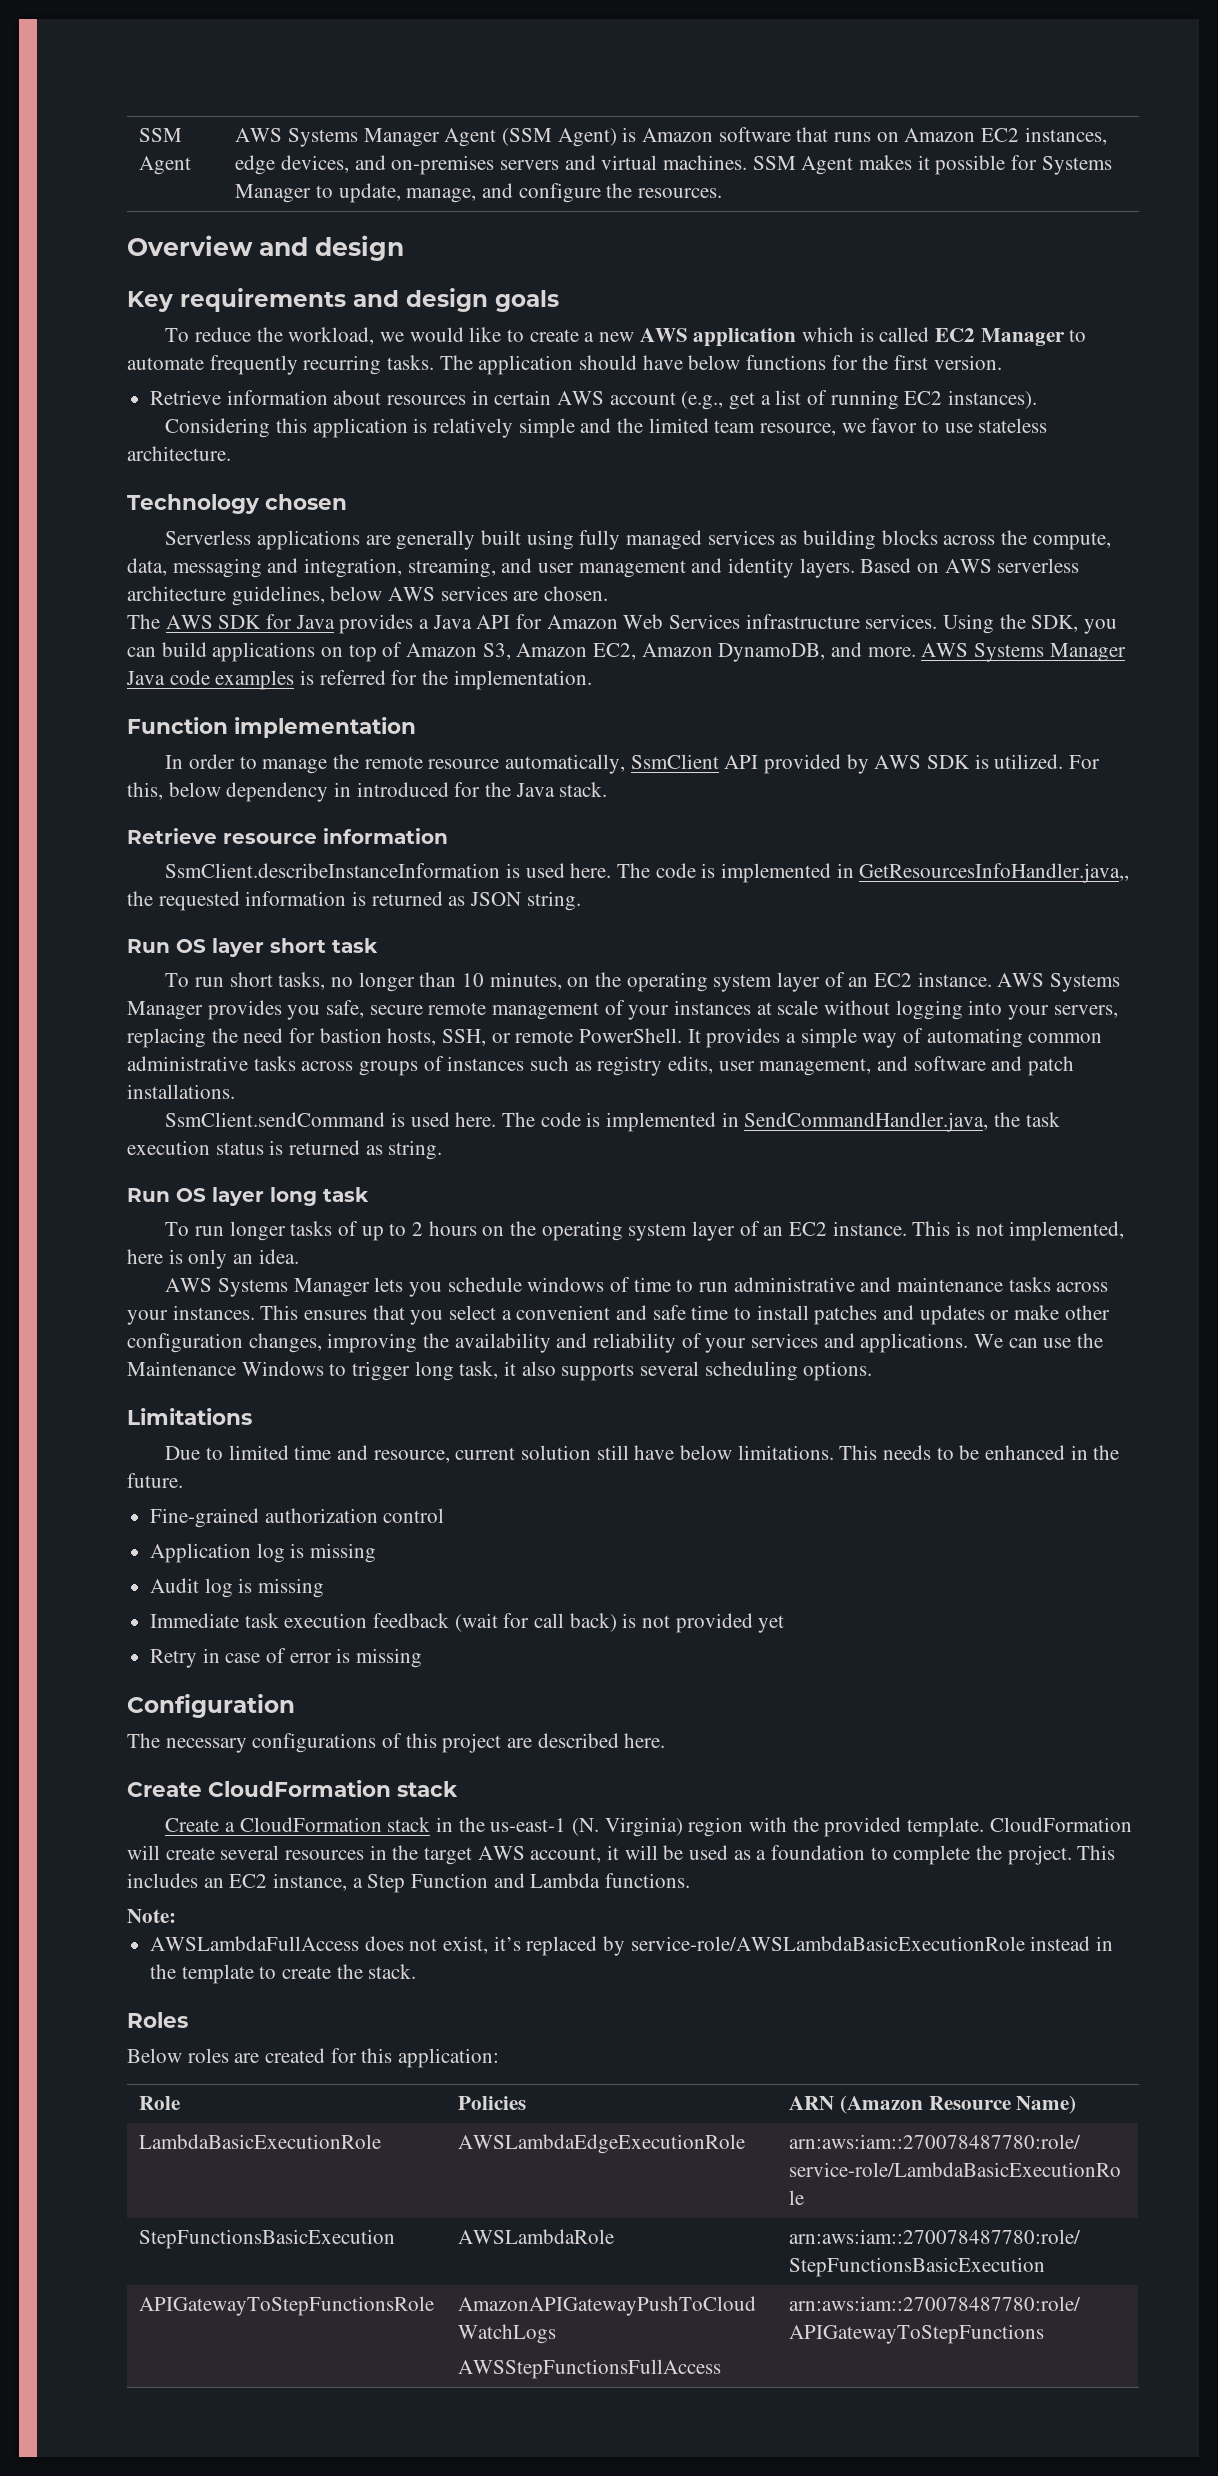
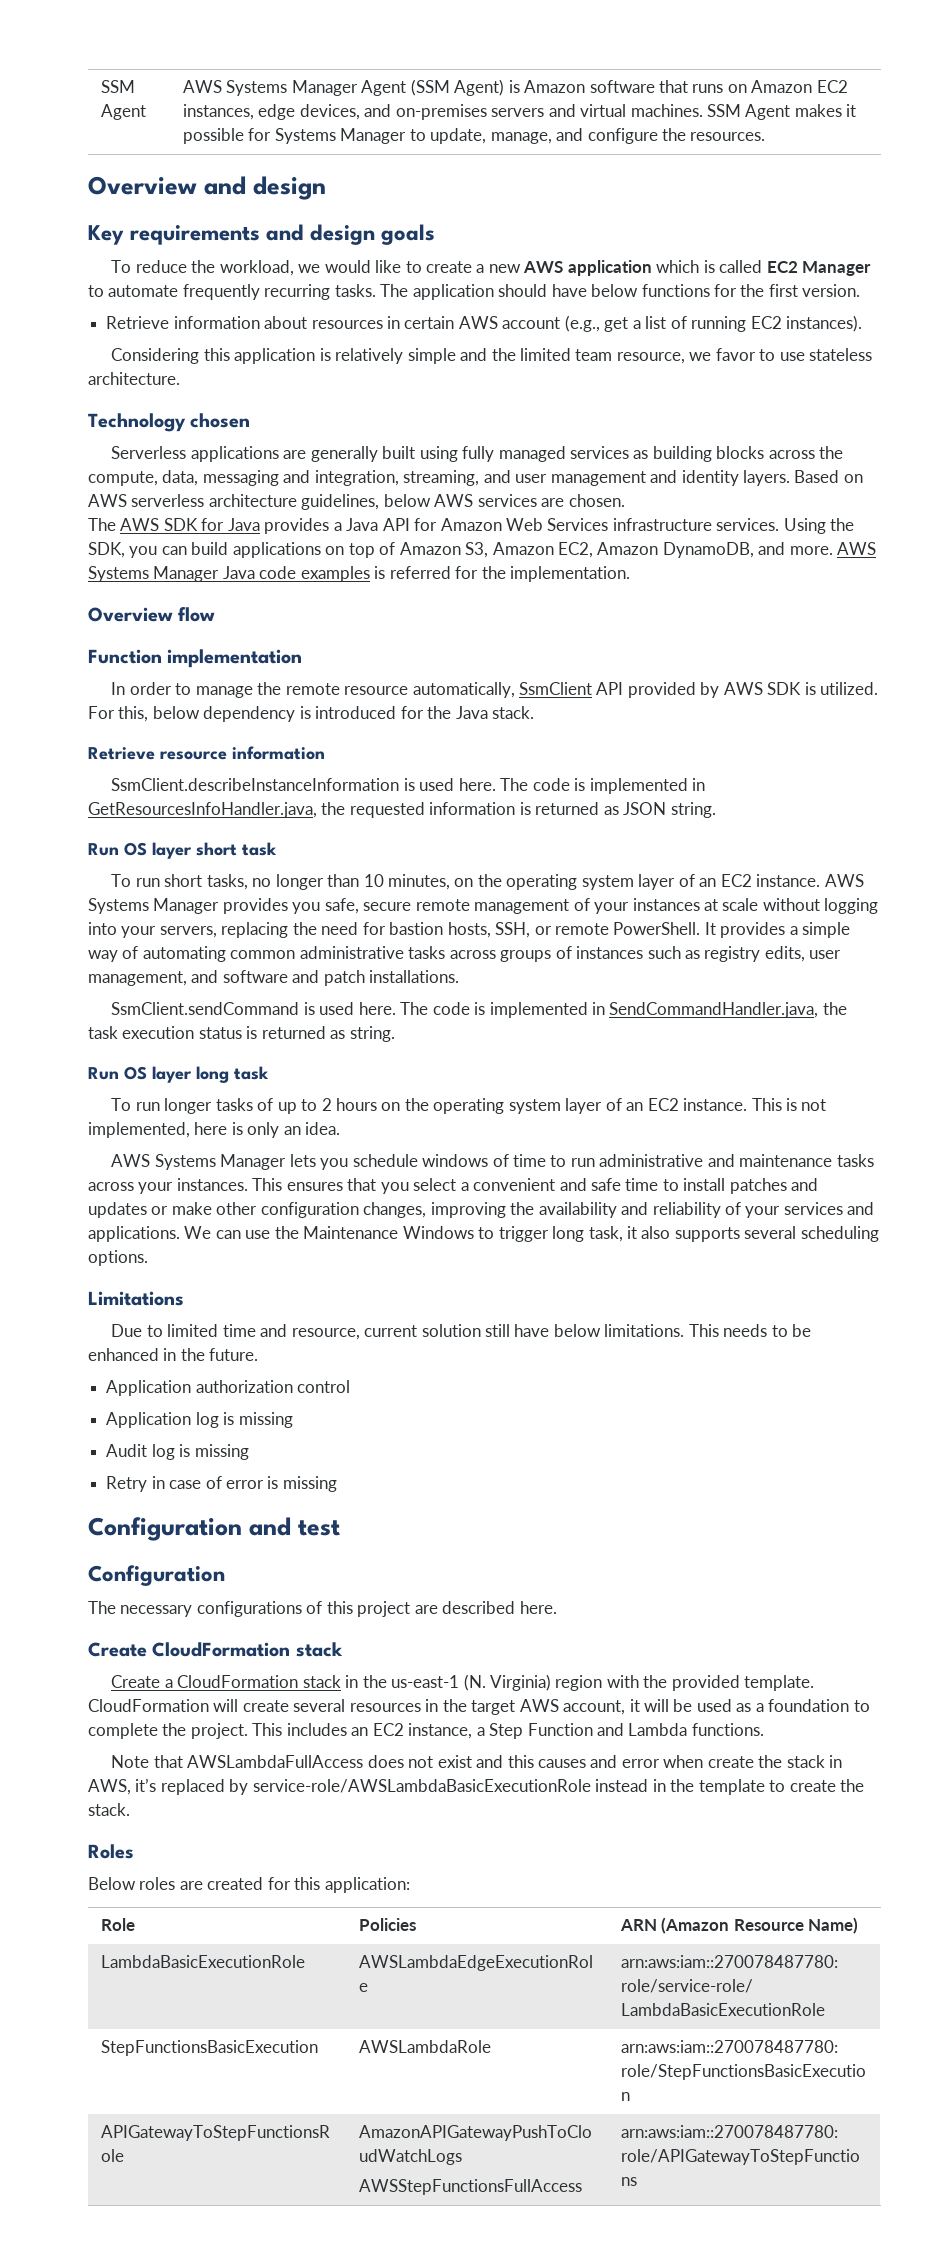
(592, 680) none -> [88,607,216,622] // Overview flow
[334,782,352,797] in -> [299,706,311,719] is
[859,863,1130,883] GetResourcesInfoHandler.java,, -> [88,802,317,818] GetResourcesInfoHandler.java,
[150,1508,260,1528] Fine-grained -> [106,1380,192,1396] Application
[150,1613,785,1633] // Immediate task execution feedback (wait for call back) is not provided yet -> (249, 1452) none
(423, 1658) none -> [88,1517,340,1541] // Configuration and test
[127,1909,176,1923] Note: // -> [111,1755,183,1768] Note that
[443,1936,489,1954] exist, -> [437,1755,843,1768] [88,1779,131,1795] exist and this causes and error when create the stack in AWS,

